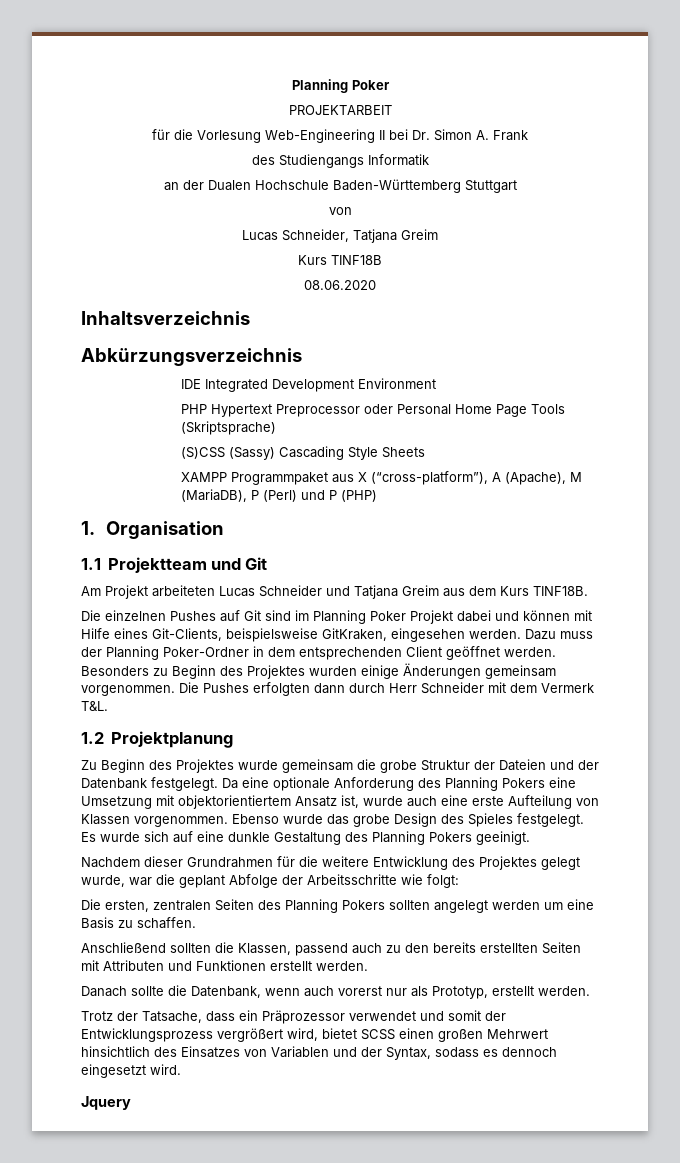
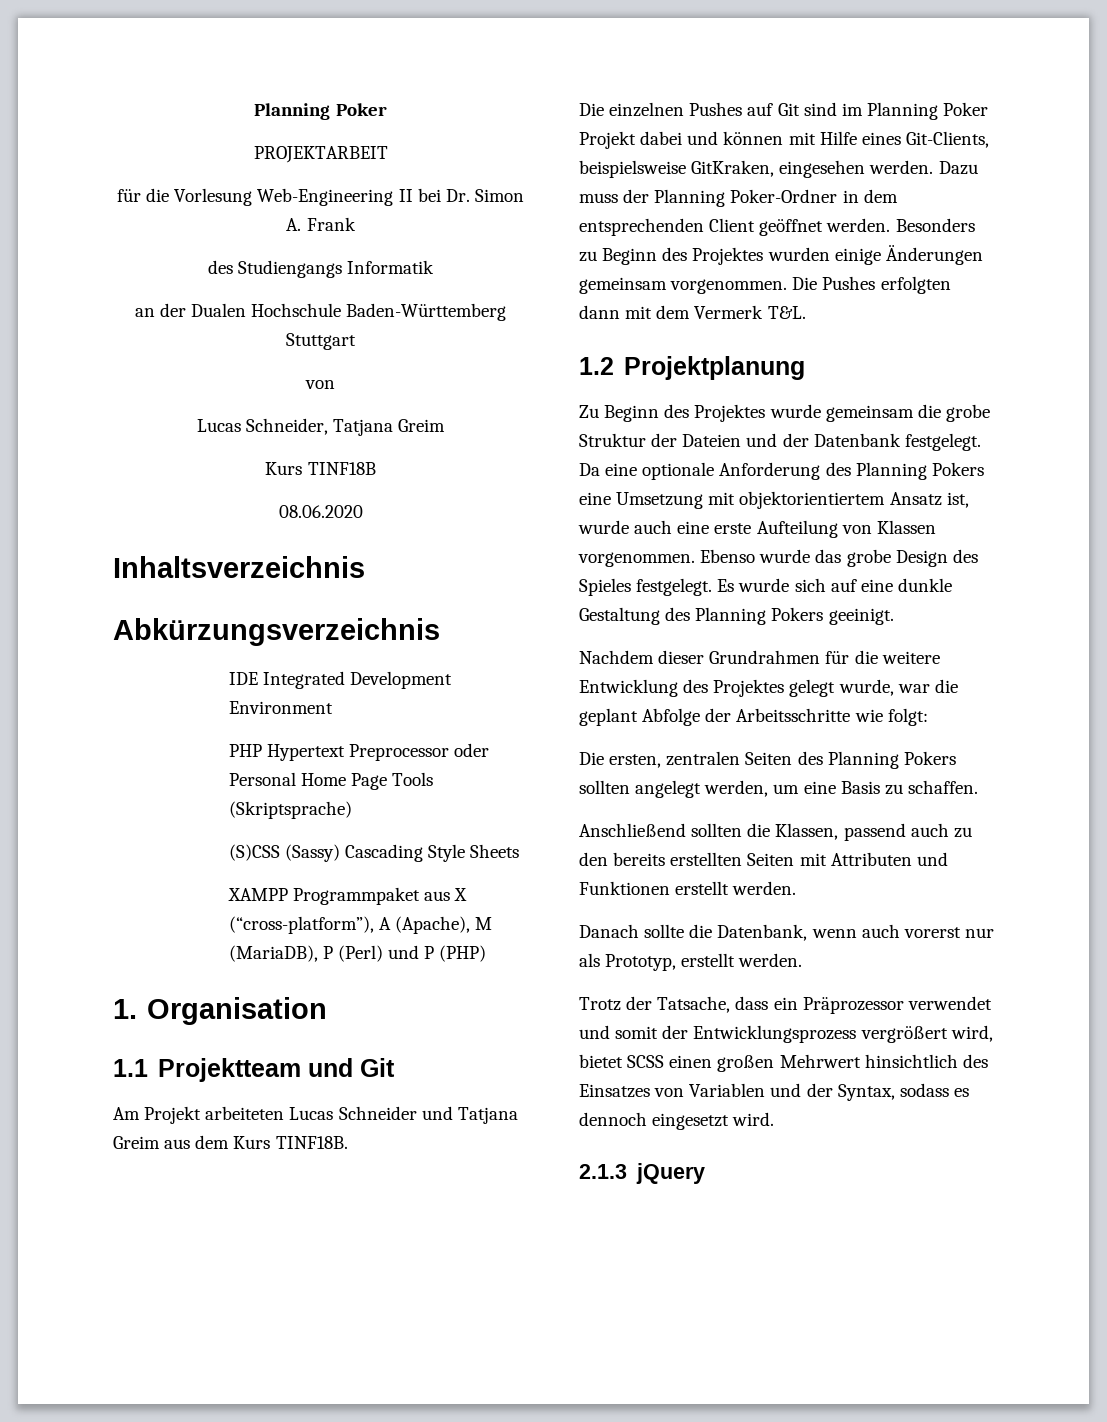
[349,682,484,694] durch Herr Schneider -> (620, 312) none
[492,900,540,910] werden -> [704,780,769,797] werden,
[81,1096,131,1110] Jquery -> [579,1163,705,1184] 2.1.3 jQuery

